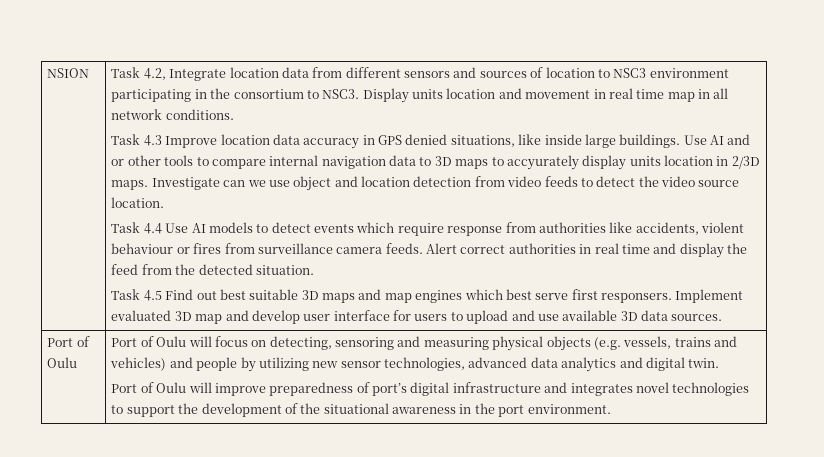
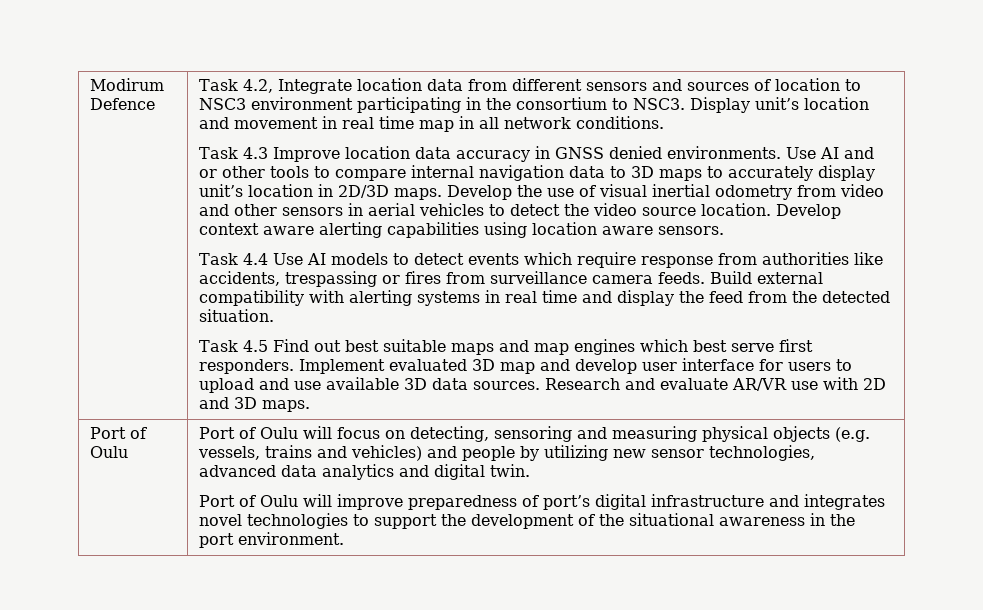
[47,68,90,78] NSION -> [90,78,165,91] [90,98,156,110] Modirum Defence
[412,89,444,99] units -> [755,97,800,110] unit’s
[378,134,681,148] GPS denied situations, like inside large buildings. -> [555,146,782,159] GNSS denied environments.
[506,155,760,170] [111,176,578,191] accyurately display units location in 2/3D maps. Investigate can we use object and location detection from video feeds -> [728,165,876,181] [199,184,885,200] [199,203,485,216] accurately display unit’s location in 2D/3D maps. Develop the use of visual inertial odometry from video and other sensors in aerial vehicles
(165, 202) none -> [776,204,842,219] [199,222,725,238] Develop context aware alerting capabilities using location aware sensors.
[701,222,745,233] [111,243,174,254] violent behaviour -> [285,271,378,287] trespassing
[426,243,576,254] Alert correct authorities -> [710,271,824,284] [199,290,481,306] Build external compatibility with alerting systems
[301,290,319,300] 3D -> (447, 345) none
[601,293,673,303] responsers. -> [199,359,295,374] responders.
(723, 317) none -> [545,377,887,391] [199,397,311,412] Research and evaluate AR/VR use with 2D and 3D maps.

